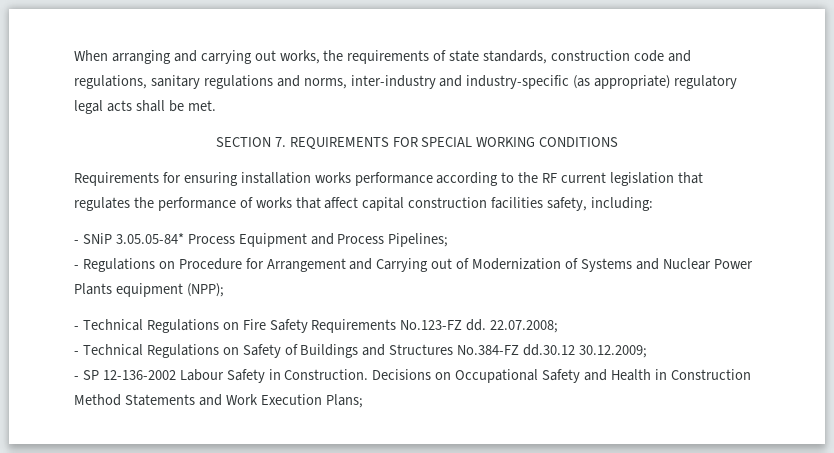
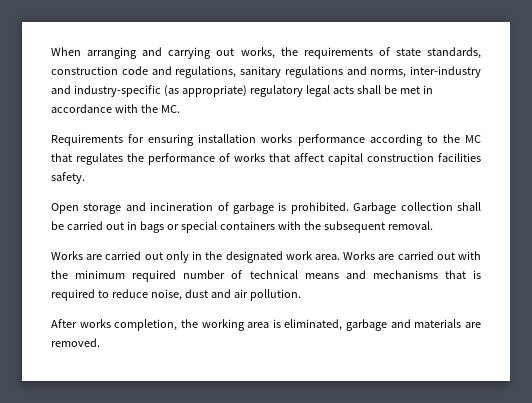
[187,100,216,111] [215,137,619,150] met. // SECTION 7. REQUIREMENTS FOR SPECIAL WORKING CONDITIONS -> [399,85,433,94] [51,104,180,113] met in accordance with the MC.
[542,172,675,186] RF current legislation -> [464,135,481,143] MC
[547,197,654,211] [74,233,449,247] [74,258,753,272] [74,283,224,297] [74,319,559,333] [74,344,648,358] [74,369,751,383] [74,394,363,408] safety, including: // - SNiP 3.05.05-84* Process Equipment and Process Pipelines; // - Regulations on Procedure for Arrangement and Carrying out of Modernization of Systems and Nuclear Power Plants equipment (NPP); // - Technical Regulations on Fire Safety Requirements No.123-FZ dd. 22.07.2008; // - Technical Regulations on Safety of Buildings and Structures No.384-FZ dd.30.12 30.12.2009; // - SP 12-136-2002 Labour Safety in Construction. Decisions on Occupational Safety and Health in Construction Method Statements and Work Execution Plans; -> [51,172,85,184] [51,202,481,214] [51,221,433,233] [51,251,482,263] [51,270,482,282] [51,289,301,301] [51,319,481,331] [51,338,100,347] safety. // Open storage and incineration of garbage is prohibited. Garbage collection shall be carried out in bags or special containers with the subsequent removal. // Works are carried out only in the designated work area. Works are carried out with the minimum required number of technical means and mechanisms that is required to reduce noise, dust and air pollution. // After works completion, the working area is eliminated, garbage and materials are removed.

